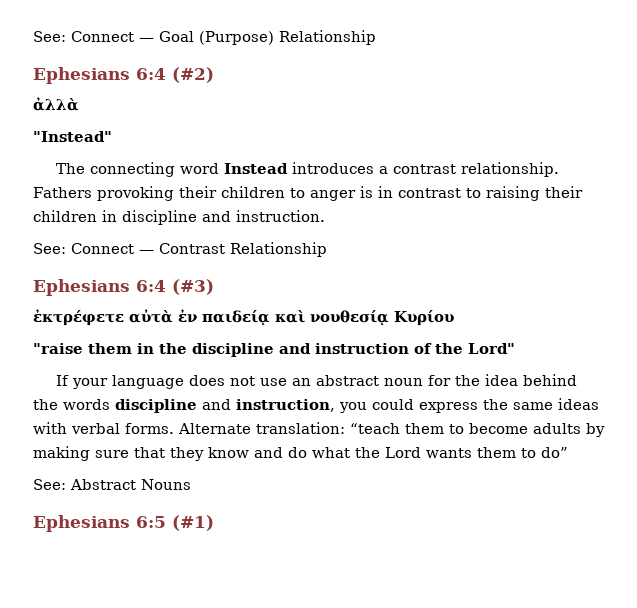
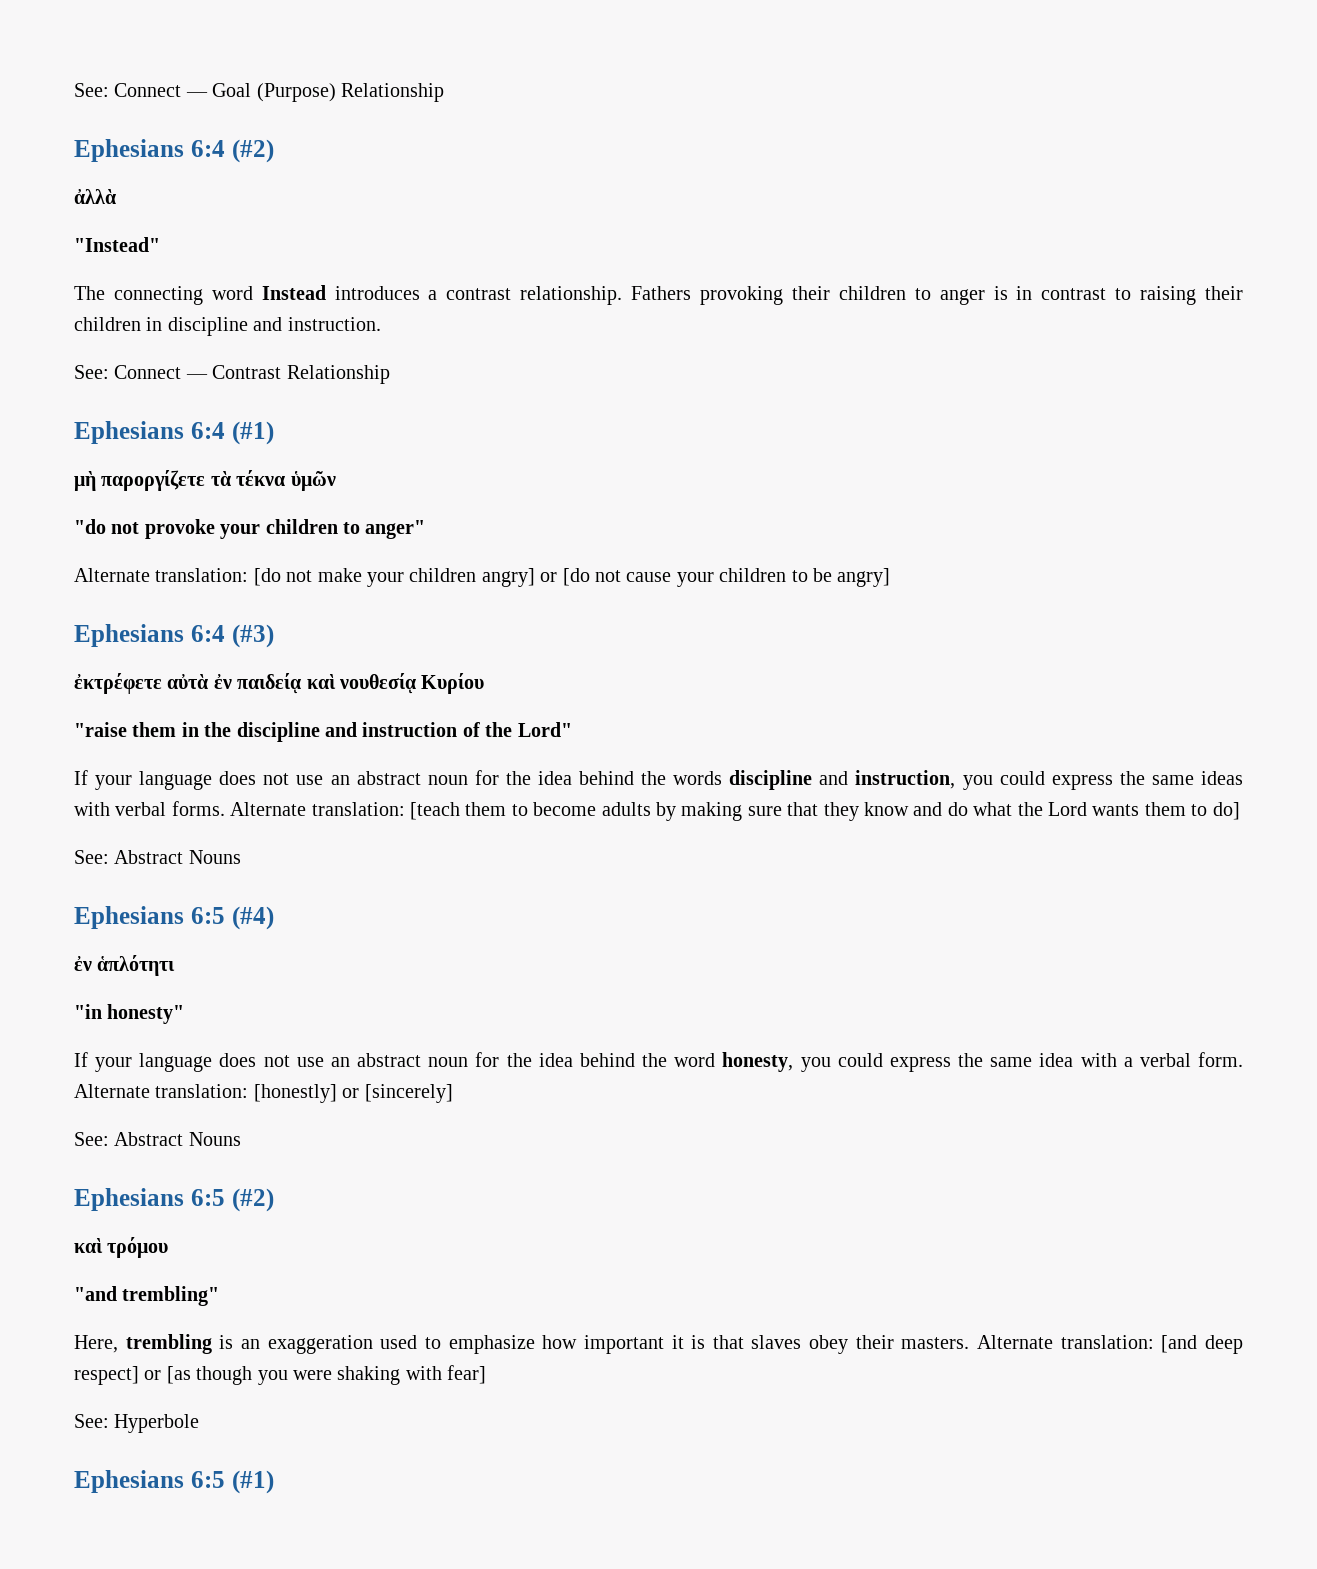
(327, 249) none -> [74,421,274,445] [74,470,336,491] [74,519,426,539] [74,568,891,587] // Ephesians 6:4 (#1) // μὴ παροργίζετε τὰ τέκνα ὑμῶν // "do not provoke your children to anger" // Alternate translation: [do not make your children angry] or [do not cause your children to be angry]
[350,423,400,434] “teach -> [410,802,460,820] [teach
[541,447,568,458] [33,479,191,490] do” // See: Abstract Nouns -> [1212,802,1240,820] [74,850,241,864] [74,906,274,930] [74,955,176,976] [74,1004,185,1024] [74,1052,1243,1072] [74,1084,453,1103] [74,1132,241,1146] [74,1188,274,1212] [74,1237,169,1258] [74,1286,220,1306] [74,1334,1243,1354] [74,1365,487,1385] [74,1414,200,1433] do] // See: Abstract Nouns // Ephesians 6:5 (#4) // ἐν ἁπλότητι // "in honesty" // If your language does not use an abstract noun for the idea behind the word honesty, you could express the same idea with a verbal form. Alternate translation: [honestly] or [sincerely] // See: Abstract Nouns // Ephesians 6:5 (#2) // καὶ τρόμου // "and trembling" // Here, trembling is an exaggeration used to emphasize how important it is that slaves obey their masters. Alternate translation: [and deep respect] or [as though you were shaking with fear] // See: Hyperbole

